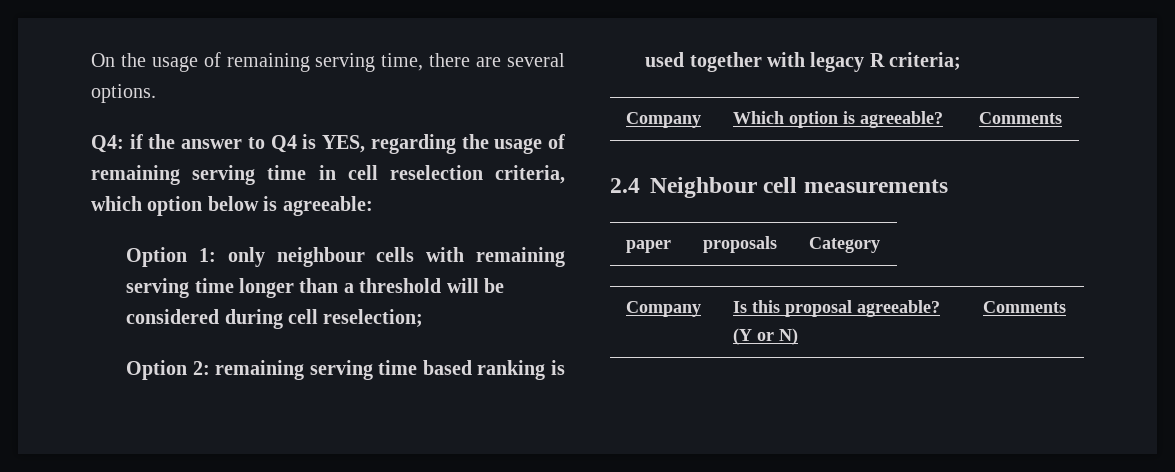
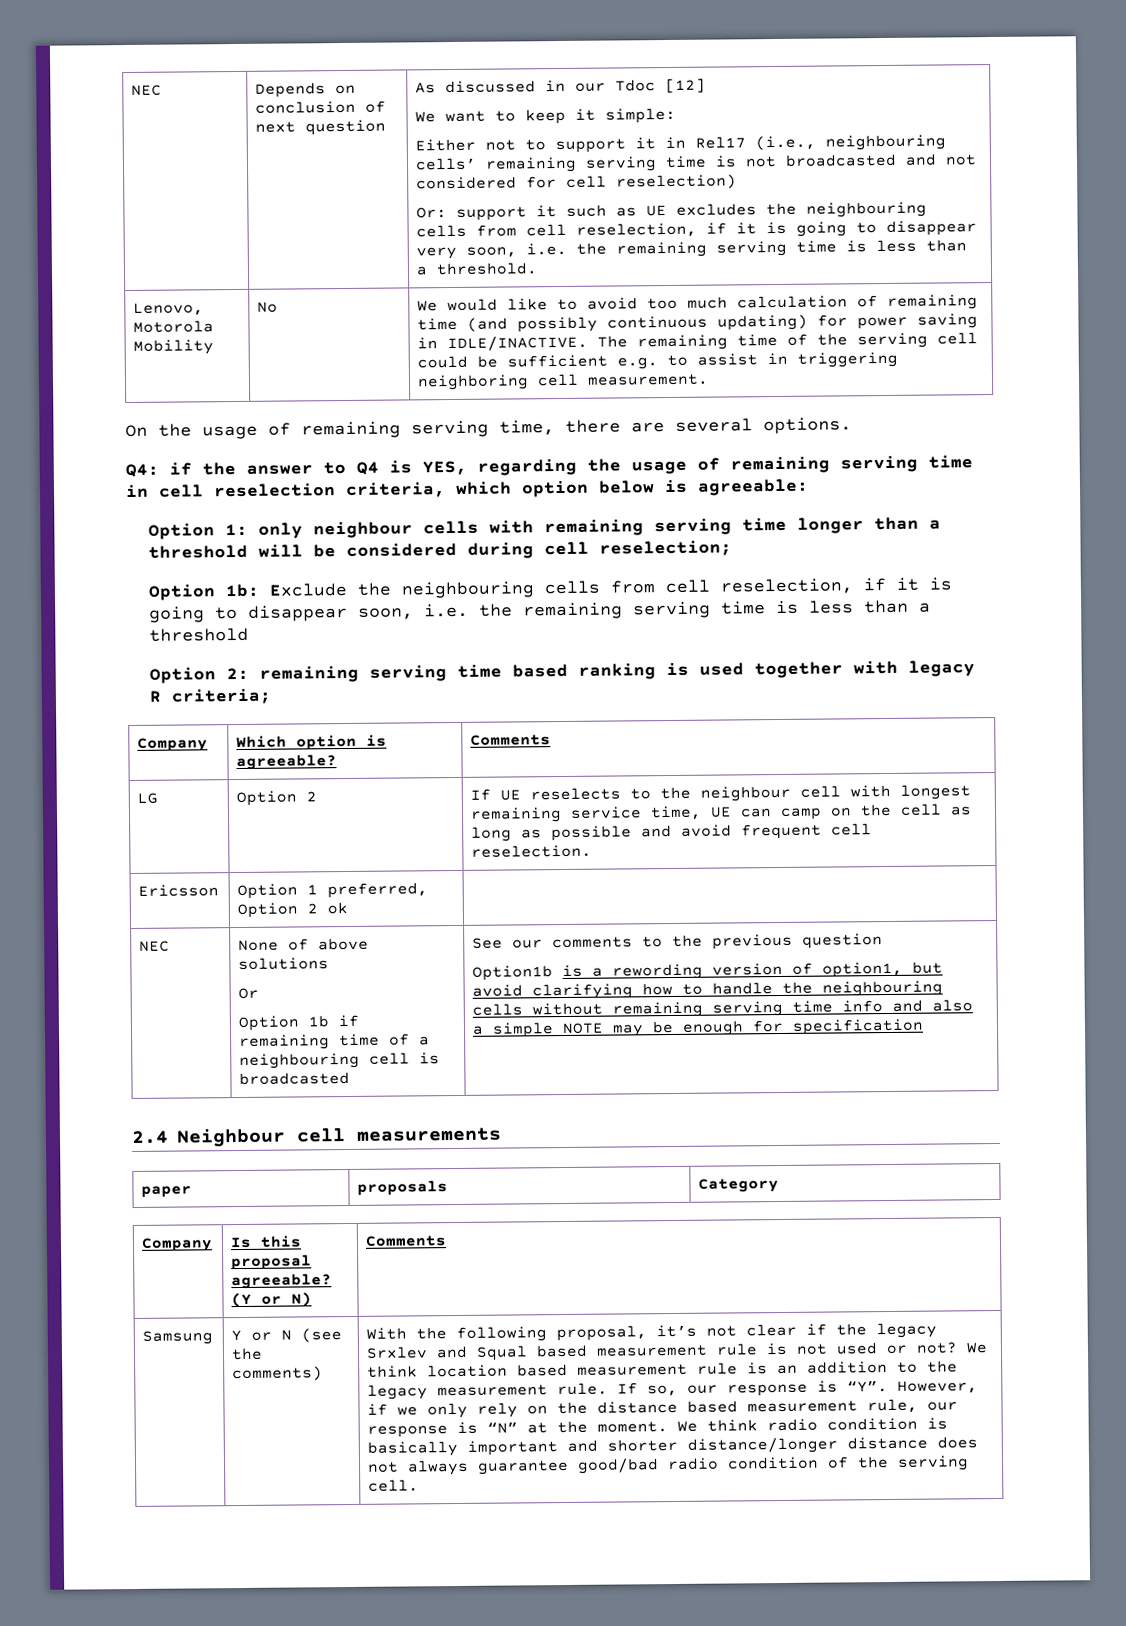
(91, 60) none -> [131,84,163,96] [255,82,357,98] [255,100,387,114] [255,119,387,136] [415,78,707,94] [415,107,677,125] [415,134,947,154] [415,153,978,173] [416,174,738,190] [416,201,928,221] [416,220,978,238] [416,239,968,260] [416,262,539,276] [133,302,205,316] [133,320,215,333] [133,339,215,355] [257,301,279,313] [417,294,979,312] [417,313,979,333] [417,332,979,352] [417,351,899,370] [417,373,710,391] NEC | Depends on conclusion of next question | As discussed in our Tdoc [12] // We want to keep it simple: // Either not to support it in Rel17 (i.e., neighbouring cells’ remaining serving time is not broadcasted and not considered for cell reselection) // Or: support it such as UE excludes the neighbouring cells from cell reselection, if it is going to disappear very soon, i.e. the remaining serving time is less than a threshold. // Lenovo, Motorola Mobility | No | We would like to avoid too much calculation of remaining time (and possibly continuous updating) for power saving in IDLE/INACTIVE. The remaining time of the serving cell could be sufficient e.g. to assist in triggering neighboring cell measurement. //
(424, 318) none -> [148,577,953,601] [149,599,932,623] [149,627,250,642] // Option 1b: Exclude the neighbouring cells from cell reselection, if it is going to disappear soon, i.e. the remaining serving time is less than a threshold
(1062, 118) none -> [137,792,159,804] [236,790,318,807] [470,784,972,802] [470,803,973,823] [471,823,873,842] [471,844,593,858] [138,884,220,897] [237,882,429,900] [237,901,349,919] [139,940,171,952] [238,937,370,952] [238,957,330,971] [238,987,260,1000] [238,1014,360,1032] [239,1033,431,1051] [239,1052,441,1070] [239,1071,351,1086] [472,933,884,950] [472,961,944,981] [472,980,944,1000] [472,999,974,1018] [472,1018,925,1038] // LG | Option 2 | If UE reselects to the neighbour cell with longest remaining service time, UE can camp on the cell as long as possible and avoid frequent cell reselection. // Ericsson | Option 1 preferred, Option 2 ok | // NEC | None of above solutions // Or // Option 1b if remaining time of a neighbouring cell is broadcasted | See our comments to the previous question // Option1b is a rewording version of option1, but avoid clarifying how to handle the neighbouring cells without remaining serving time info and also a simple NOTE may be enough for specification
(1066, 307) none -> [142,1330,214,1345] [231,1328,343,1343] [231,1347,264,1361] [232,1366,324,1382] [366,1322,938,1343] [366,1342,989,1361] [367,1360,959,1378] [367,1380,979,1400] [367,1398,959,1419] [367,1417,949,1438] [367,1436,979,1457] [367,1455,970,1476] [368,1479,420,1492] // Samsung | Y or N (see the comments) | With the following proposal, it’s not clear if the legacy Srxlev and Squal based measurement rule is not used or not? We think location based measurement rule is an addition to the legacy measurement rule. If so, our response is “Y”. However, if we only rely on the distance based measurement rule, our response is “N” at the moment. We think radio condition is basically important and shorter distance/longer distance does not always guarantee good/bad radio condition of the serving cell.

